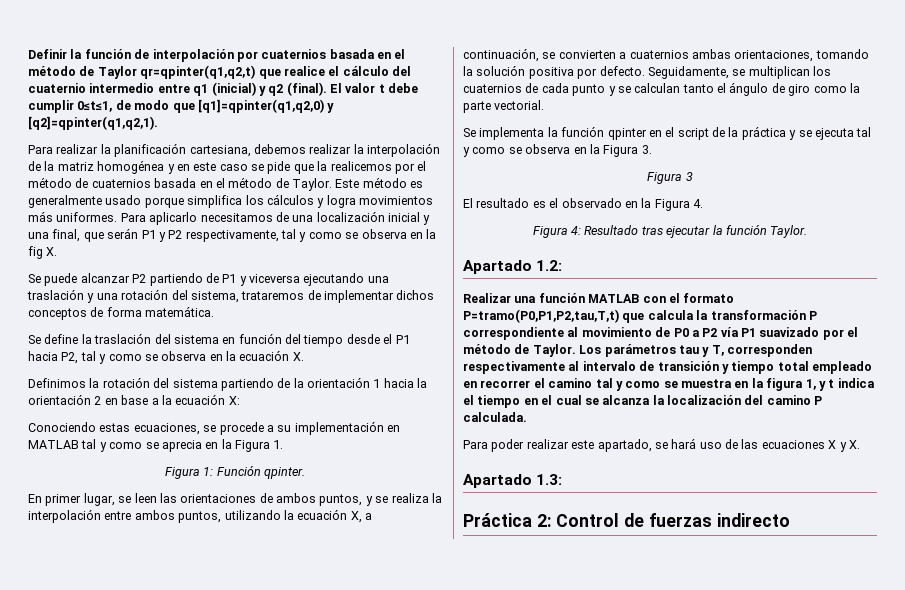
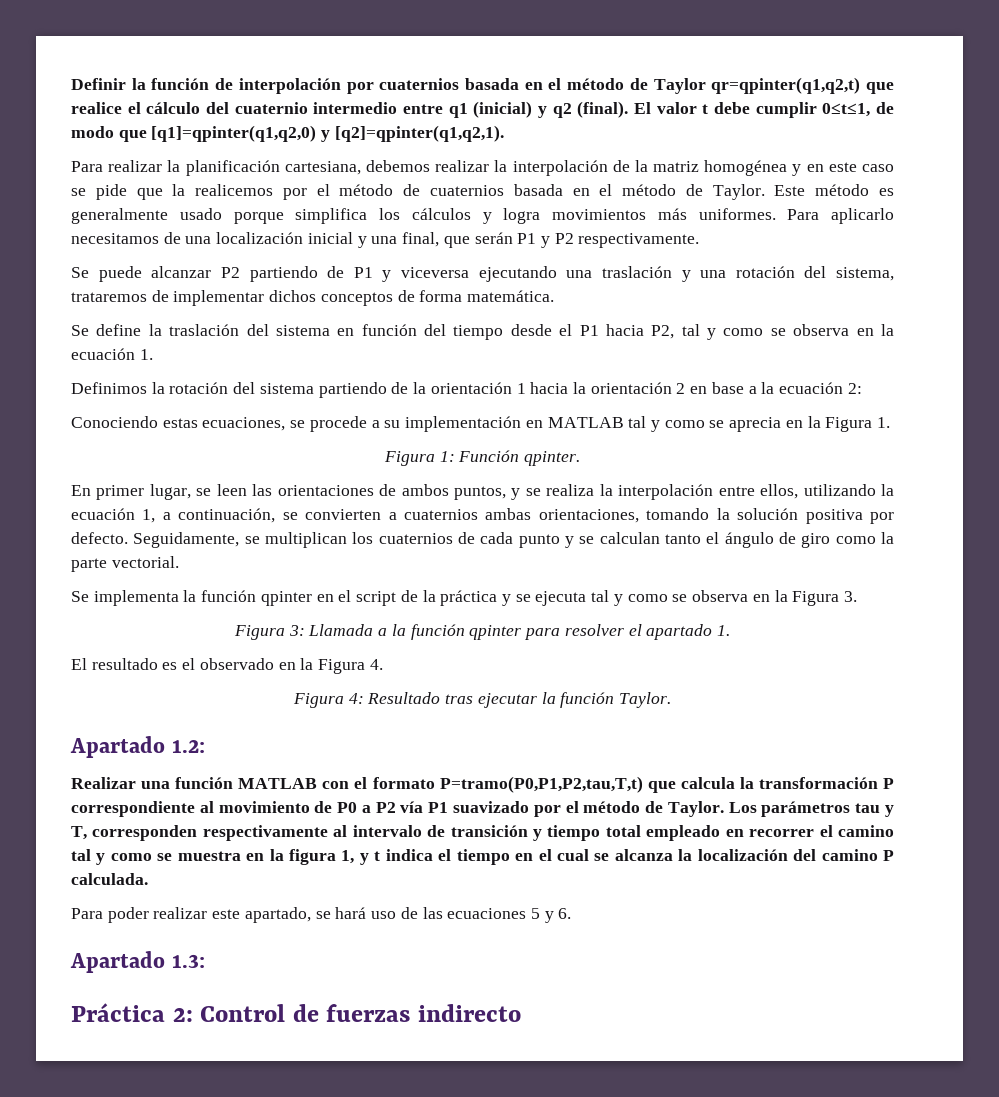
[185,229,437,242] [28,246,58,259] respectivamente, tal y como se observa en la fig X. -> [578,233,700,248] respectivamente.
[292,352,304,361] X. -> [139,349,153,360] 1.
[228,396,240,405] X: -> [847,383,862,394] 2:
[134,510,222,523] ambos puntos, -> [760,484,799,499] ellos,
[350,511,362,523] X, -> [142,509,156,523] 1,
[685,172,693,181] 3 -> [288,624,730,640] 3: Llamada a la función qpinter para resolver el apartado 1.
[828,440,860,452] X y X. -> [530,908,572,923] 5 y 6.

